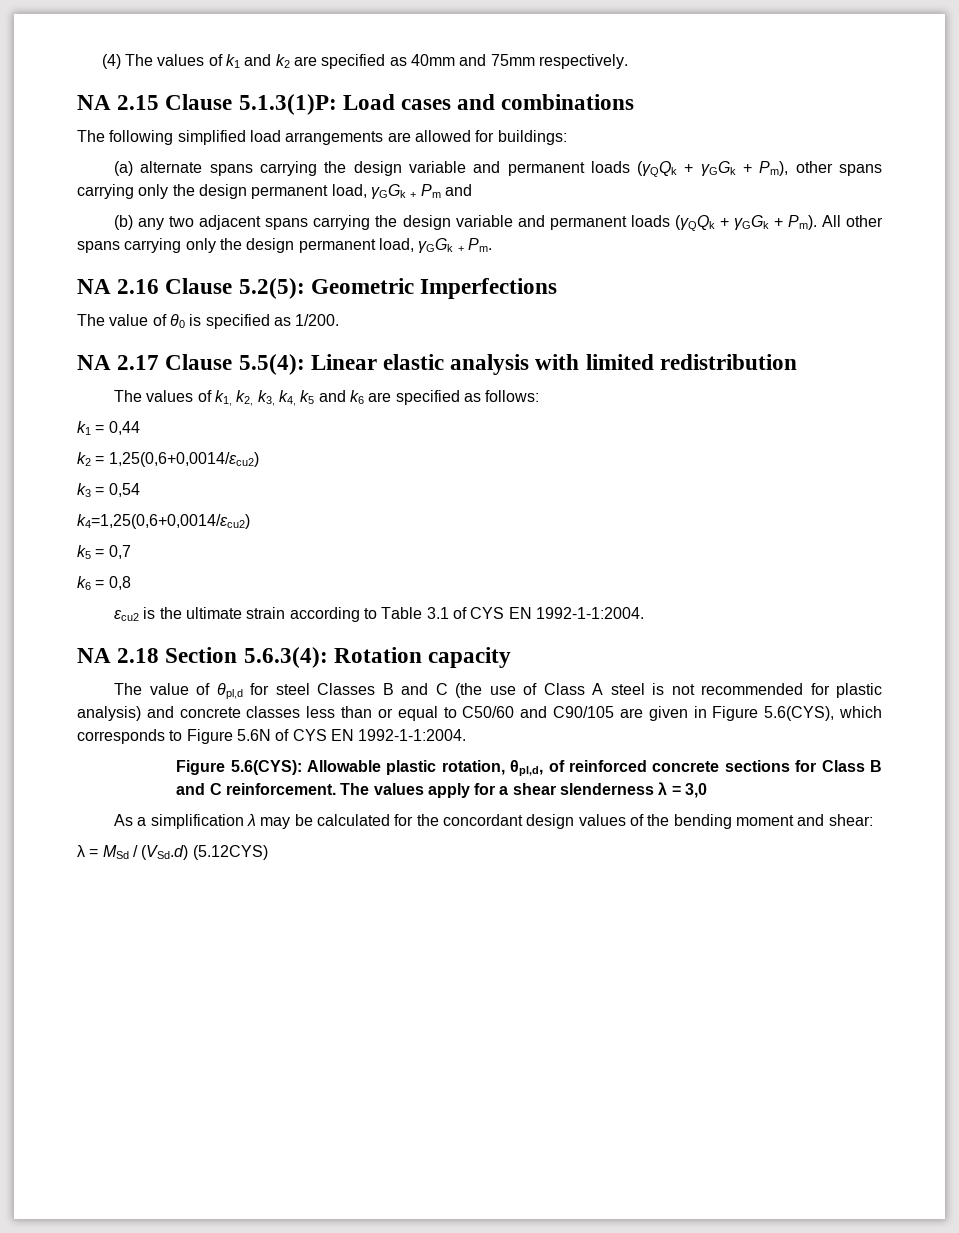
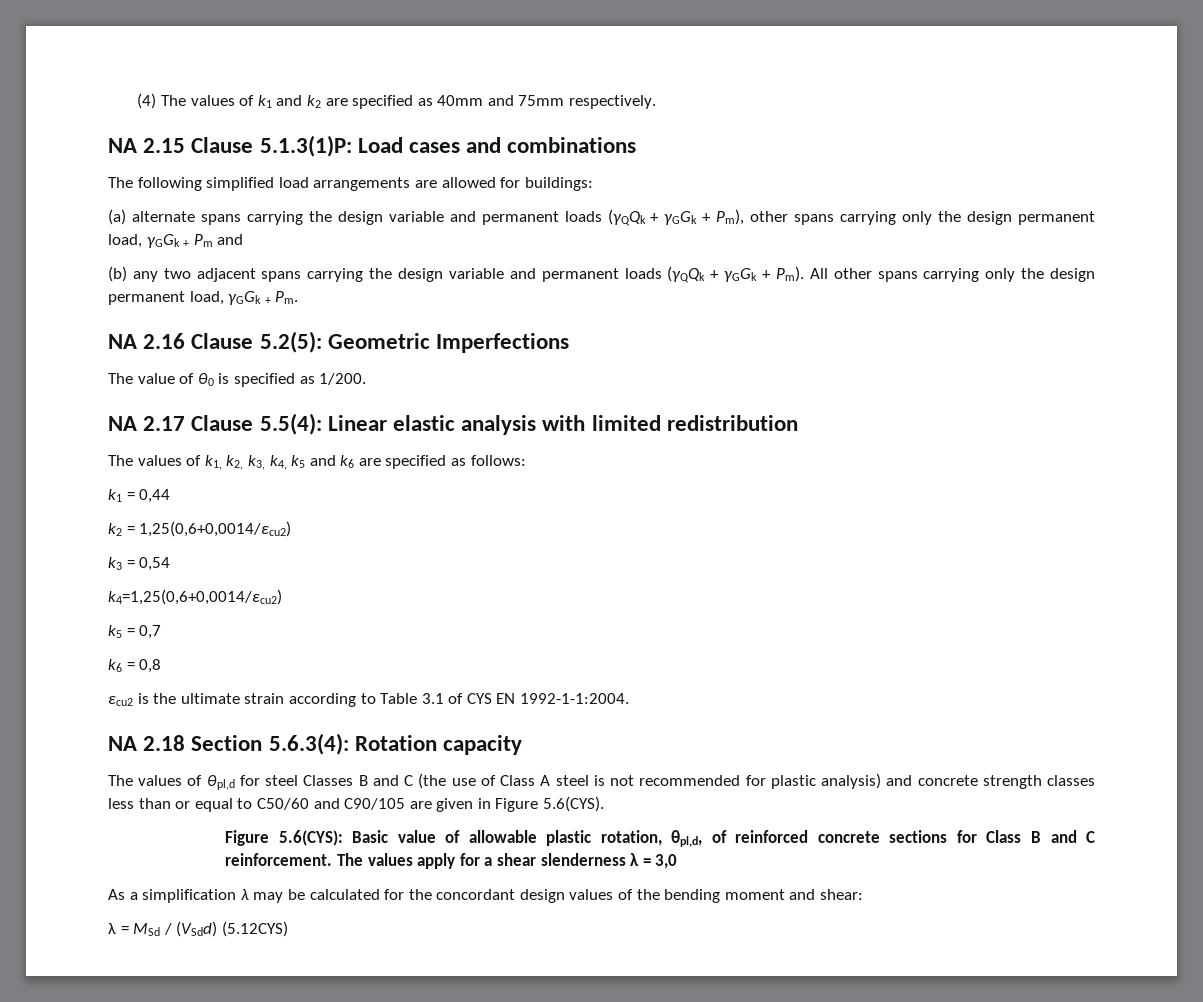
[149,683,189,695] value -> [138,775,183,786] values
(241, 712) none -> [982,775,1042,789] strength
[764,706,883,721] [77,729,467,744] [176,760,382,775] 5.6(CYS), which corresponds to Figure 5.6N of CYS EN 1992-1-1:2004. // Figure 5.6(CYS): Allowable -> [543,796,605,812] [225,830,537,846] 5.6(CYS). // Figure 5.6(CYS): Basic value of allowable
[141,845,189,860] (VSd.d) -> [176,921,218,937] (VSdd)

